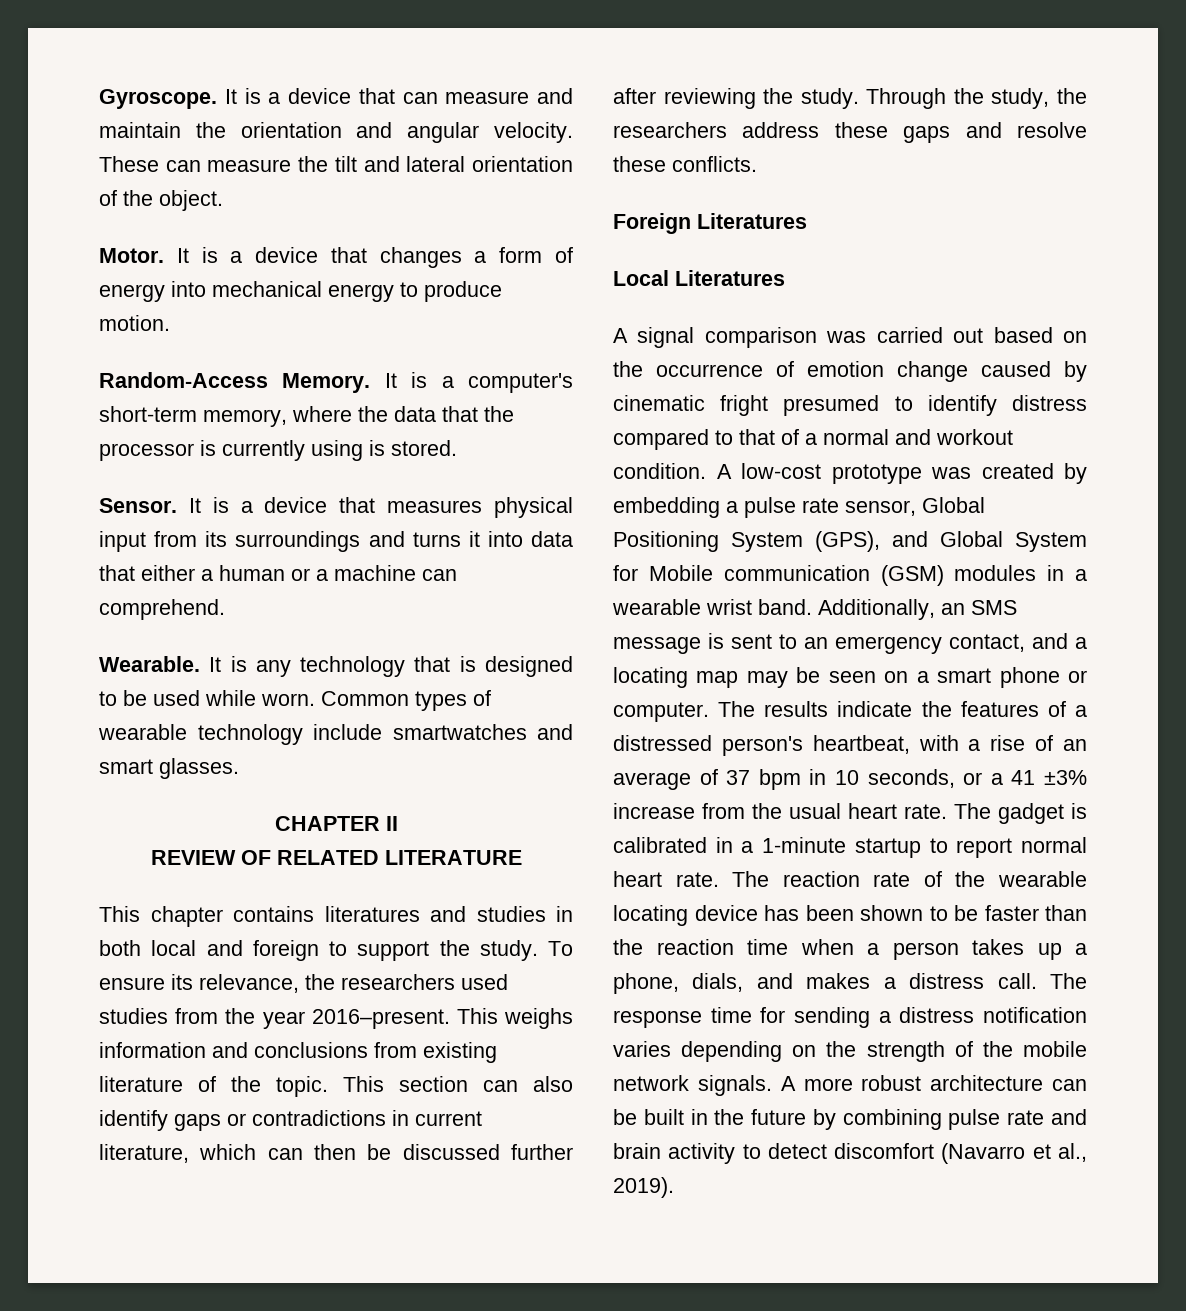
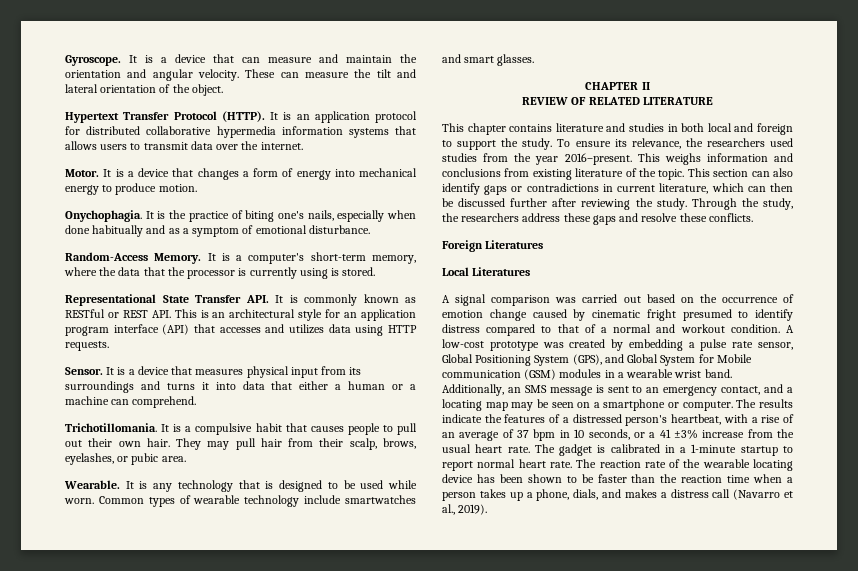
(223, 200) none -> [65,111,417,123] [65,126,416,138] [65,141,303,150] // Hypertext Transfer Protocol (HTTP). It is an application protocol for distributed collaborative hypermedia information systems that allows users to transmit data over the internet.
(170, 323) none -> [65,210,416,222] [65,225,370,237] // Onychophagia. It is the practice of biting one's nails, especially when done habitually and as a symptom of emotional disturbance.
(457, 448) none -> [65,294,416,306] [65,309,417,321] [65,324,417,336] [65,341,109,351] // Representational State Transfer API. It is commonly known as RESTful or REST API. This is an architectural style for an application program interface (API) that accesses and utilizes data using HTTP requests.
(225, 609) none -> [65,423,417,435] [65,438,416,450] [65,453,186,465] // Trichotillomania. It is a compulsive habit that causes people to pull out their own hair. They may pull hair from their scalp, brows, eyelashes, or pubic area.
[324,906,420,922] literatures -> [555,123,604,132] literature
[937,667,1060,688] smart phone -> [603,399,666,411] smartphone
[997,973,1087,989] [613,1007,1087,1028] [613,1041,1087,1062] [613,1075,1087,1096] [613,1109,1087,1130] [613,1143,935,1164] call. The response time for sending a distress notification varies depending on the strength of the mobile network signals. A more robust architecture can be built in the future by combining pulse rate and brain activity to detect discomfort -> [712,489,731,498] call

